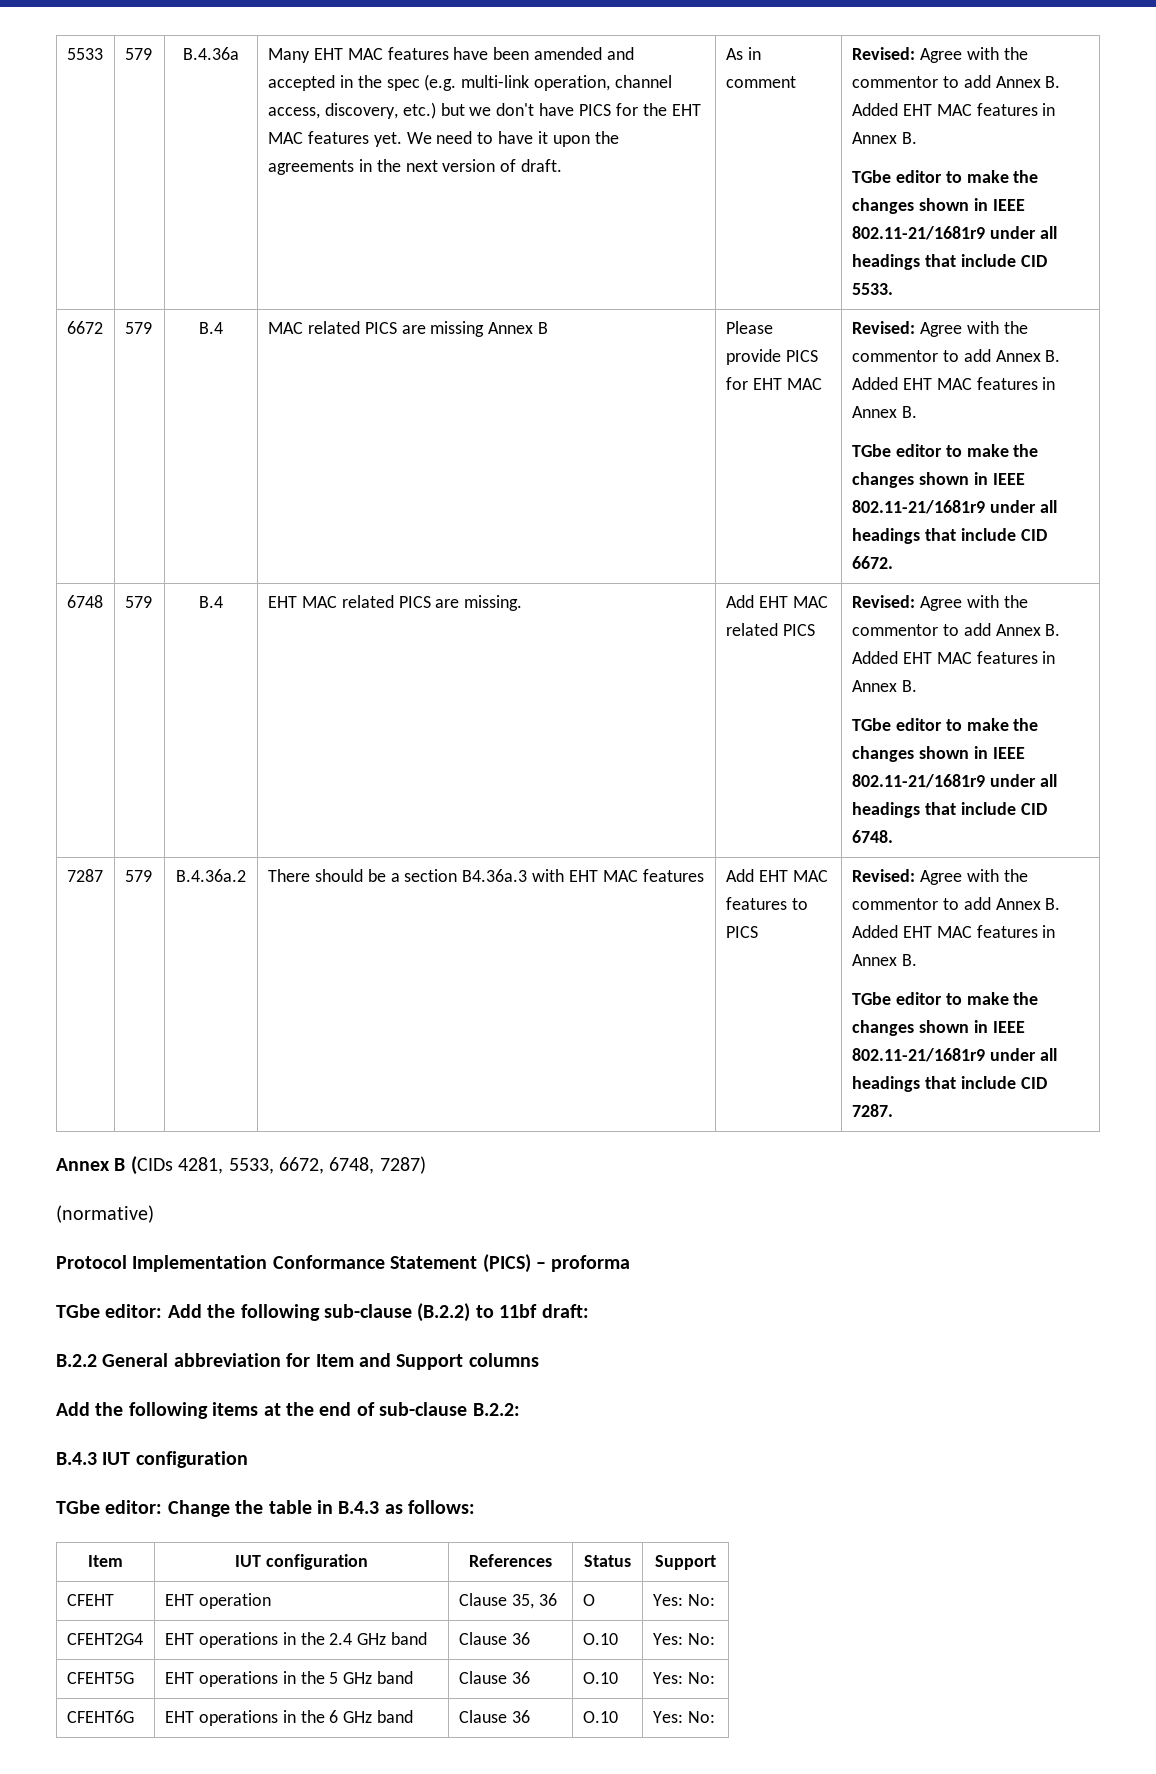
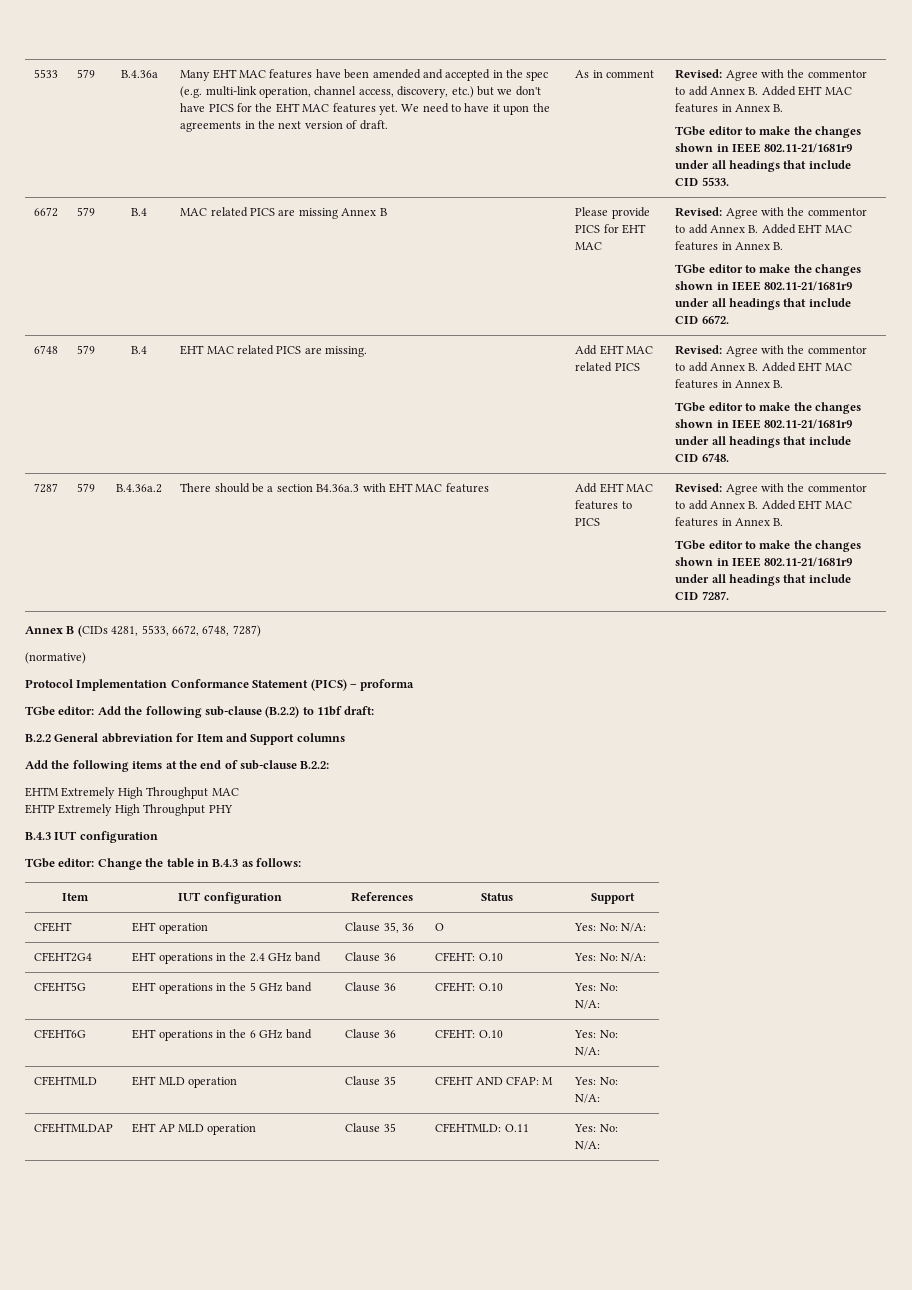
(520, 1409) none -> [25,787,239,799] [25,804,233,816] // EHTM Extremely High Throughput MAC // EHTP Extremely High Throughput PHY
(715, 1600) none -> [621,923,647,932] N/A:
[582,1633,618,1645] [652,1633,715,1645] O.10 | Yes: No: -> [435,952,503,962] [574,953,647,962] CFEHT: O.10 | Yes: No: N/A:
[582,1672,618,1684] [652,1672,715,1684] O.10 | Yes: No: -> [435,982,503,992] [574,983,618,991] [575,1000,601,1009] CFEHT: O.10 | Yes: No: // N/A:
[582,1711,618,1723] [652,1711,715,1723] O.10 | Yes: No: -> [435,1029,503,1039] [574,1030,618,1038] [575,1047,601,1056] [34,1076,98,1086] [132,1076,238,1088] [345,1076,396,1086] [435,1076,554,1086] [574,1077,618,1085] [575,1094,601,1103] [34,1123,114,1133] [132,1123,257,1135] [345,1123,396,1133] [435,1123,529,1133] [574,1124,618,1132] [575,1141,601,1150] CFEHT: O.10 | Yes: No: // N/A: // CFEHTMLD | EHT MLD operation | Clause 35 | CFEHT AND CFAP: M | Yes: No: // N/A: // CFEHTMLDAP | EHT AP MLD operation | Clause 35 | CFEHTMLD: O.11 | Yes: No: // N/A:

